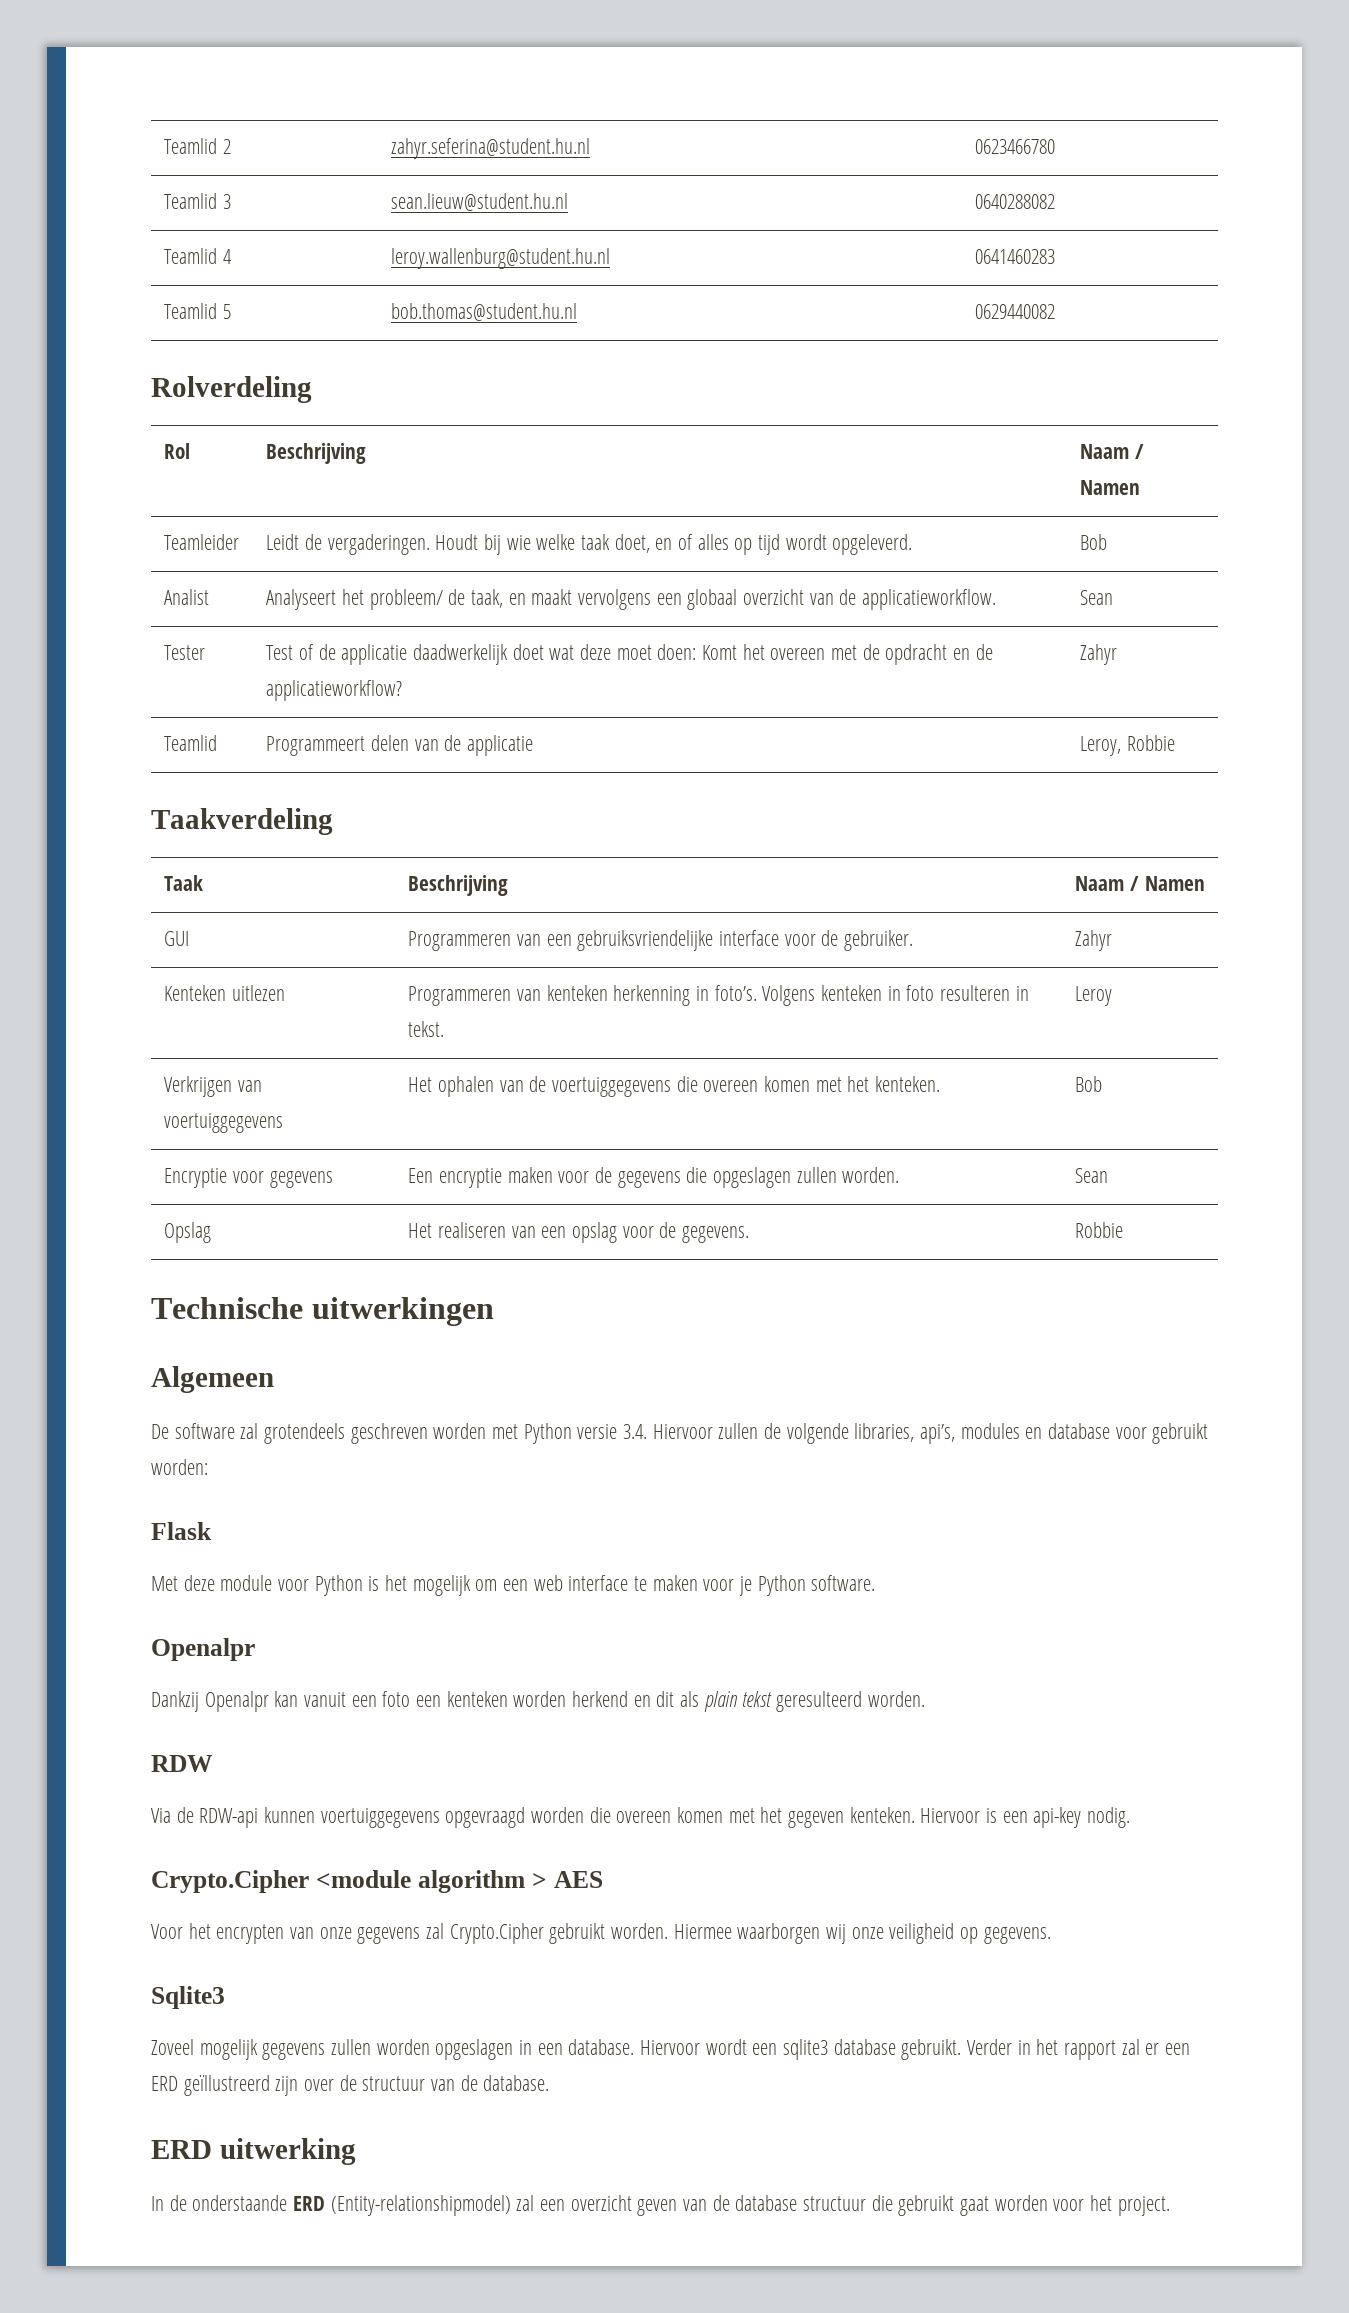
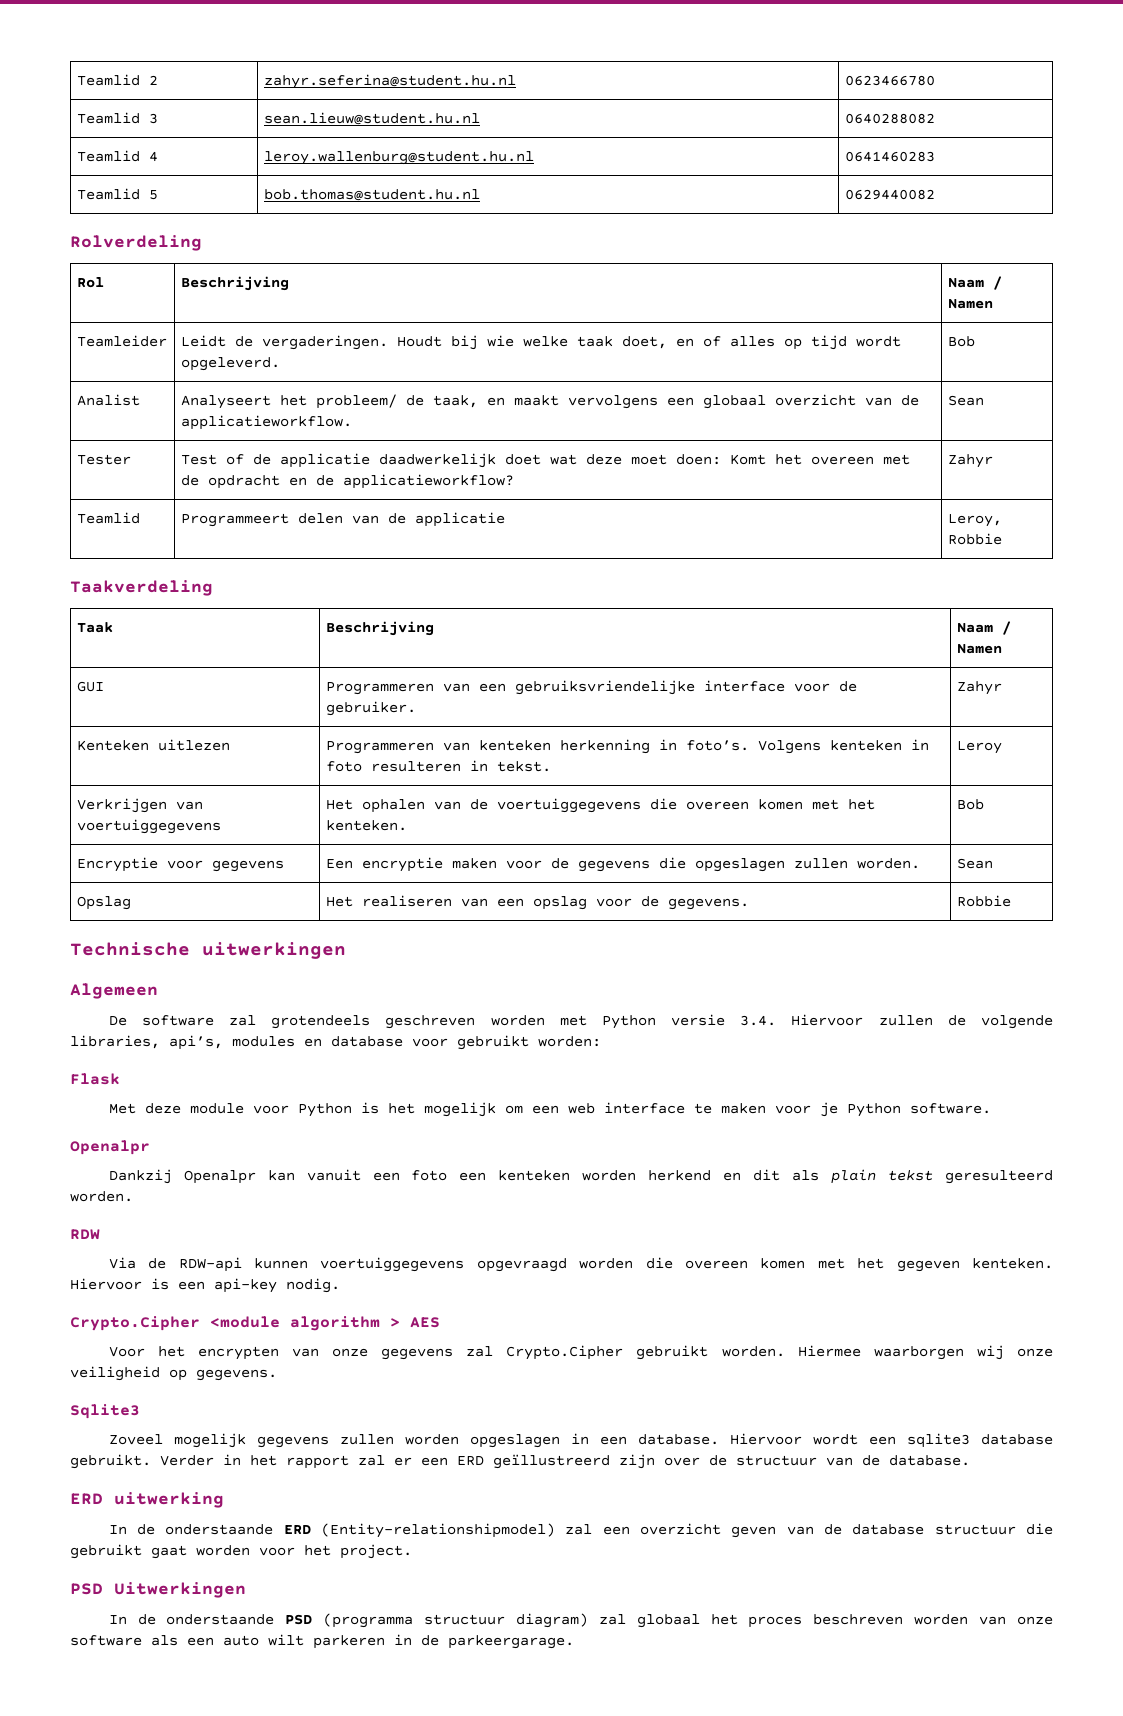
(1170, 2206) none -> [70,1582,246,1598] [108,1613,1054,1628] [70,1634,574,1649] // PSD Uitwerkingen // In de onderstaande PSD (programma structuur diagram) zal globaal het proces beschreven worden van onze software als een auto wilt parkeren in de parkeergarage.

